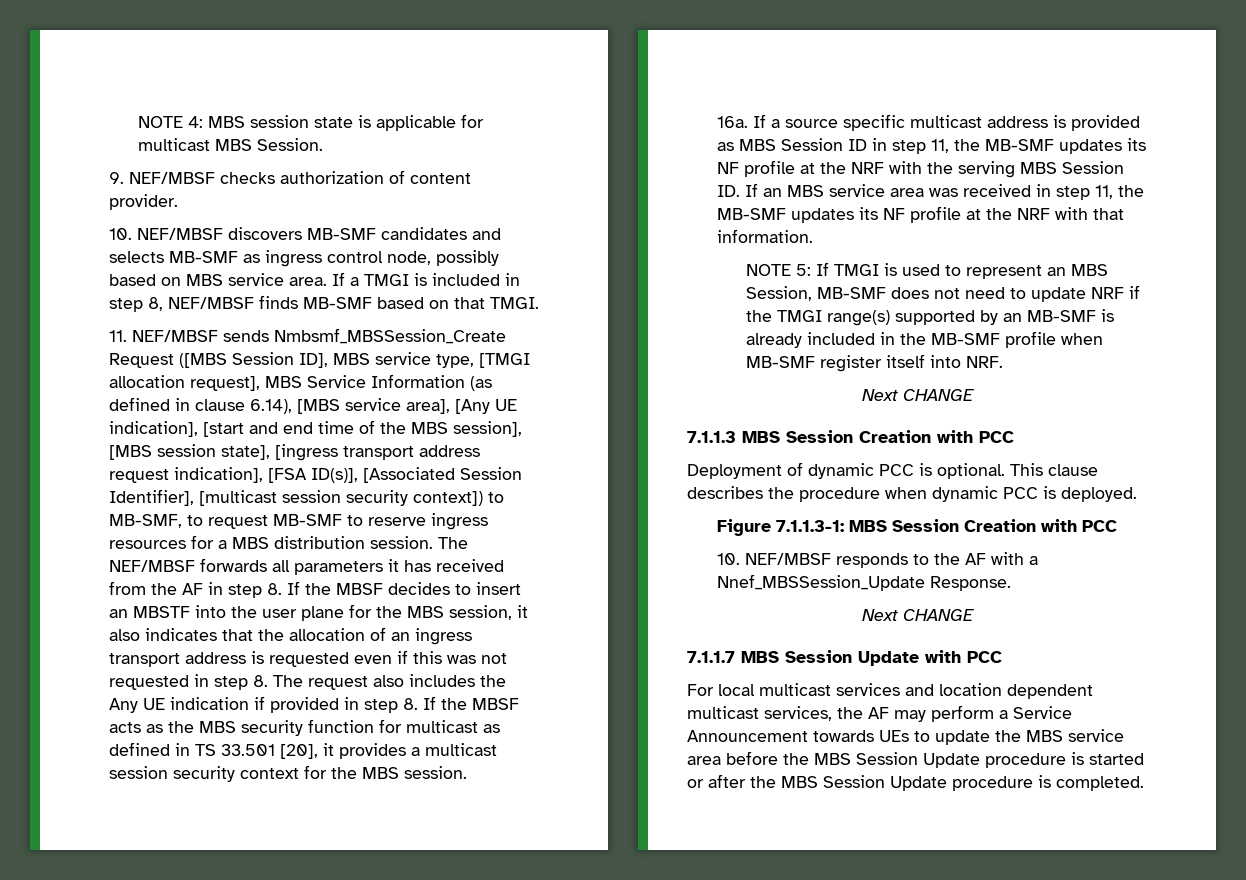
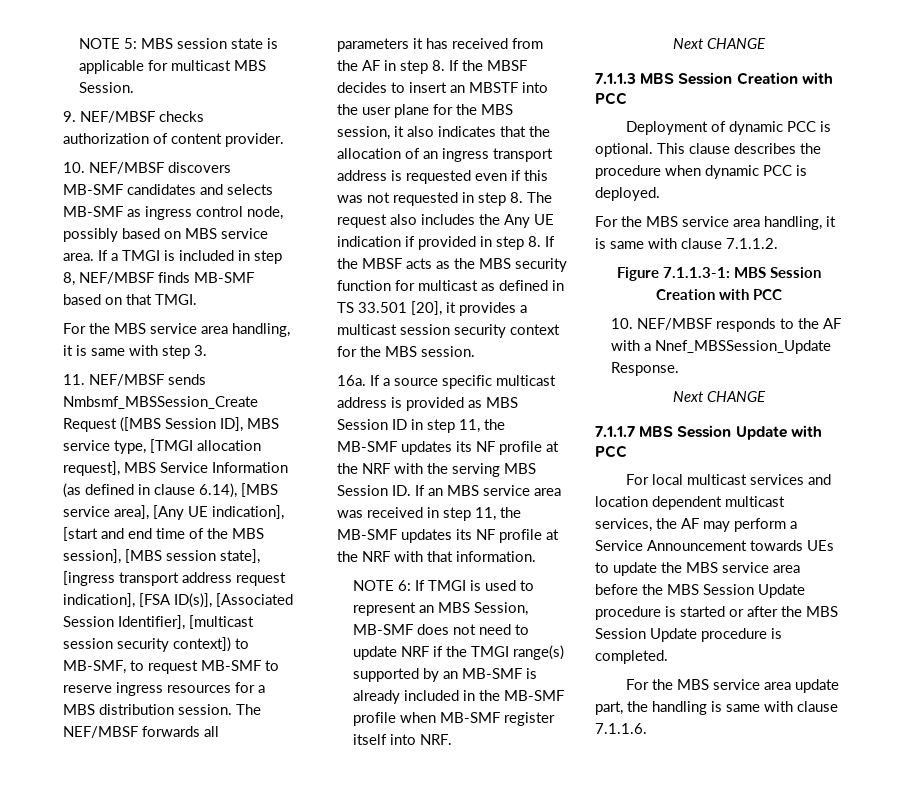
[138,116,204,128] NOTE 4: -> [79,38,138,49] NOTE 5:
(539, 303) none -> [63,323,291,337] [63,345,208,359] // For the MBS service area handling, it is same with step 3.
[796,264,812,276] 5: -> [398,580,412,591] 6:
(1137, 494) none -> [595,216,836,230] [595,238,778,249] // For the MBS service area handling, it is same with clause 7.1.1.2.
(1144, 783) none -> [626,679,840,693] [595,701,838,715] [595,723,647,734] // For the MBS service area update part, the handling is same with clause 7.1.1.6.

